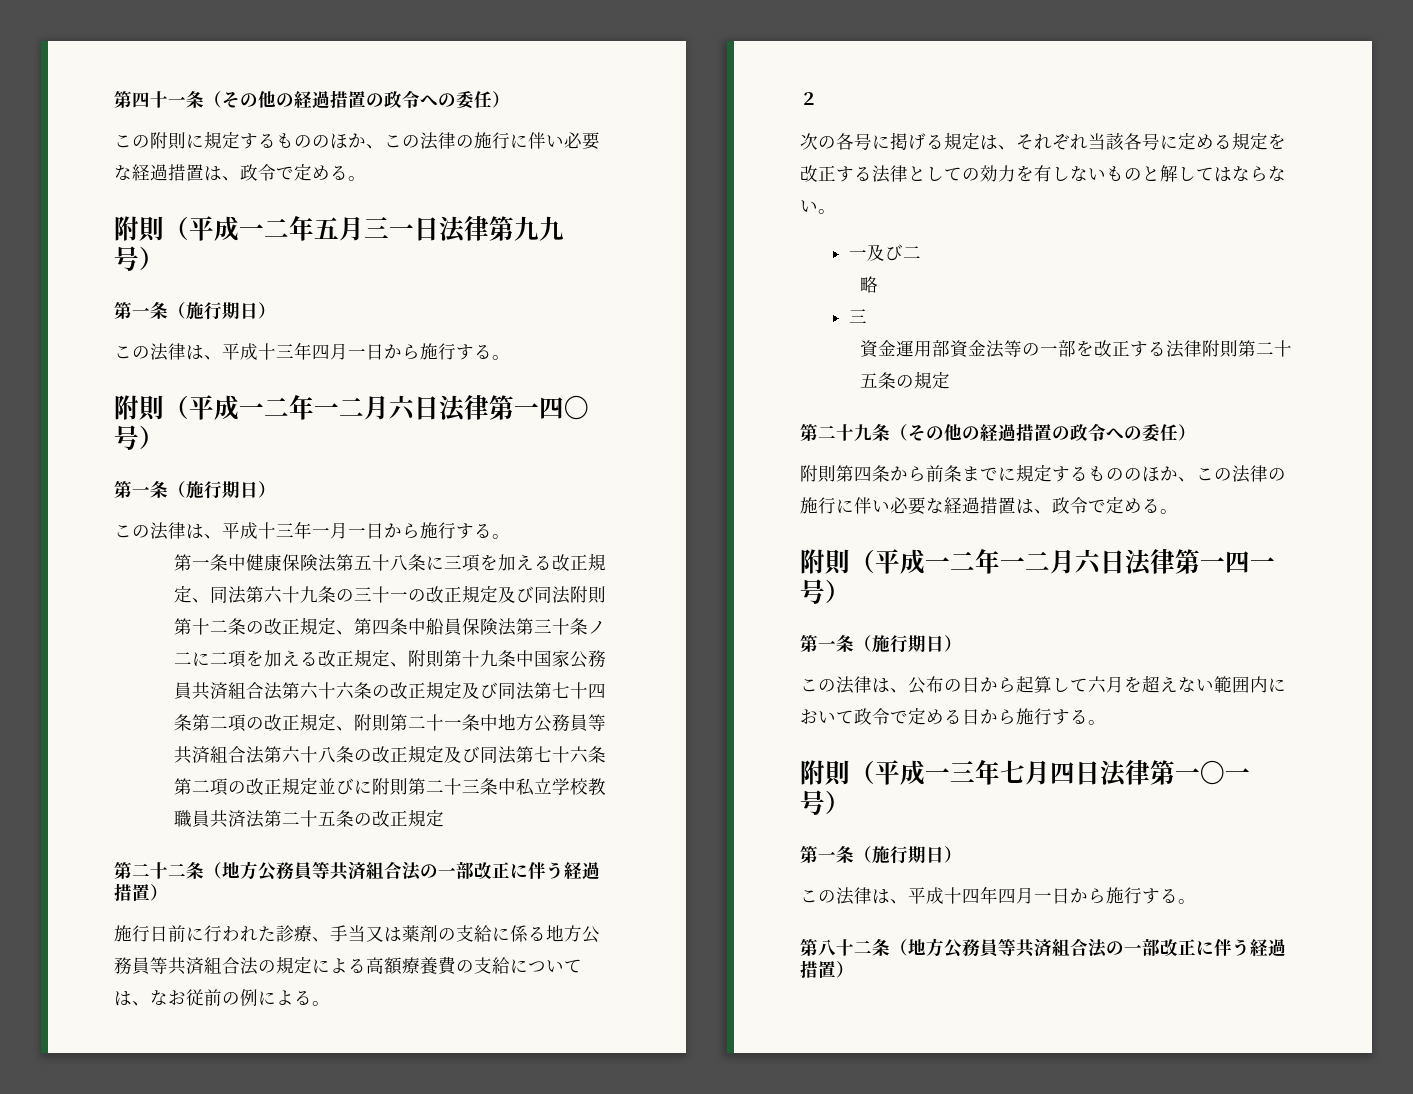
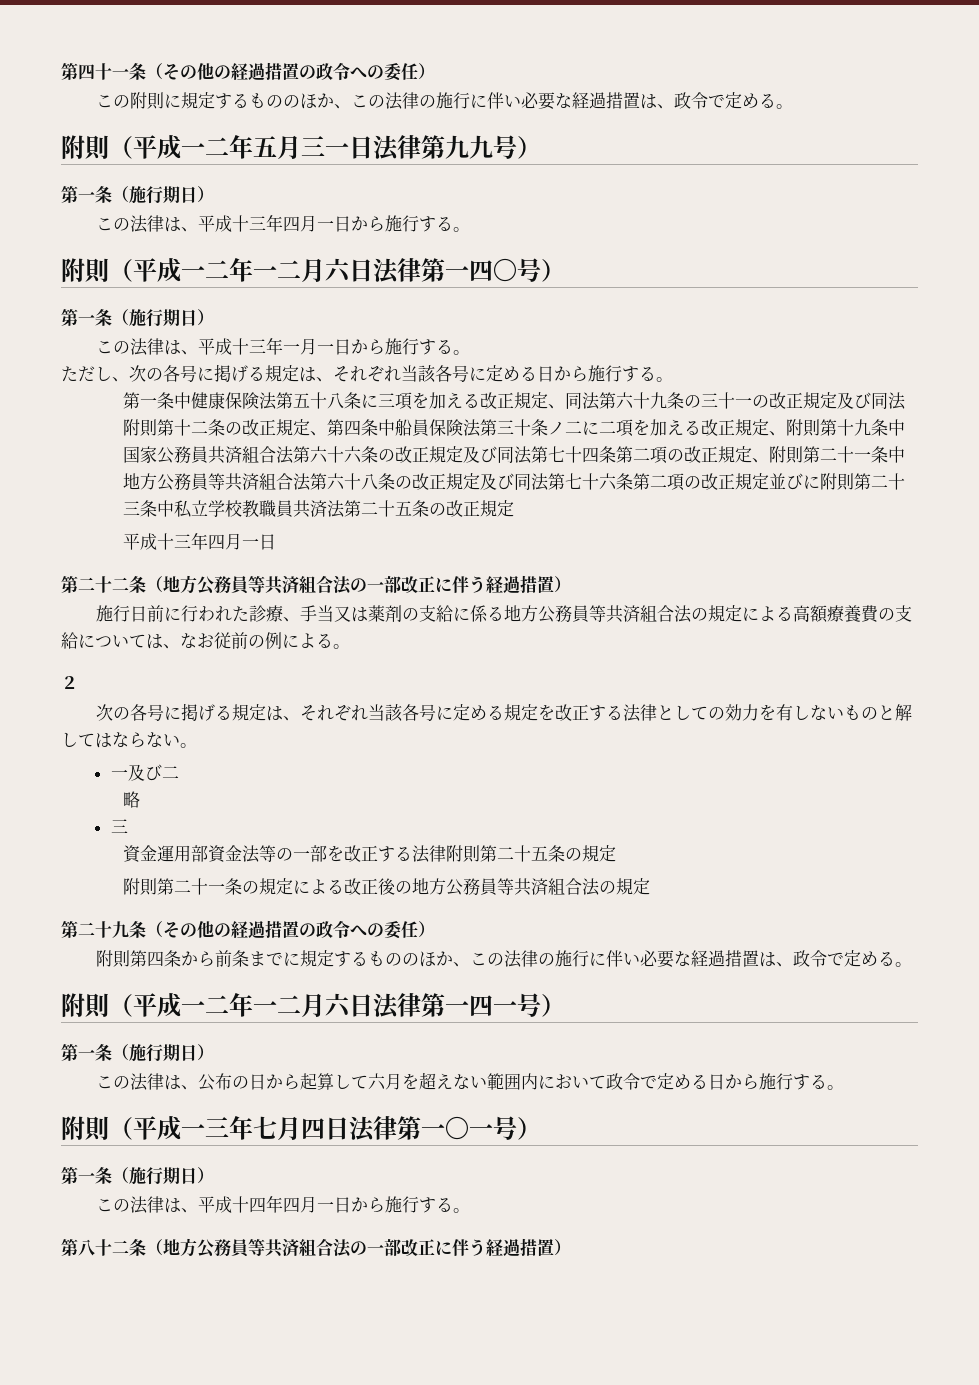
(510, 536) none -> [61,364,673,383] // ただし、次の各号に掲げる規定は、それぞれ当該各号に定める日から施行する。
(444, 818) none -> [122,532,276,550] // 平成十三年四月一日
(950, 380) none -> [122,878,650,896] // 附則第二十一条の規定による改正後の地方公務員等共済組合法の規定

